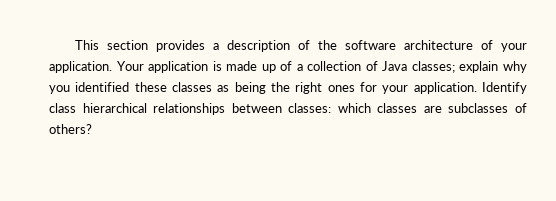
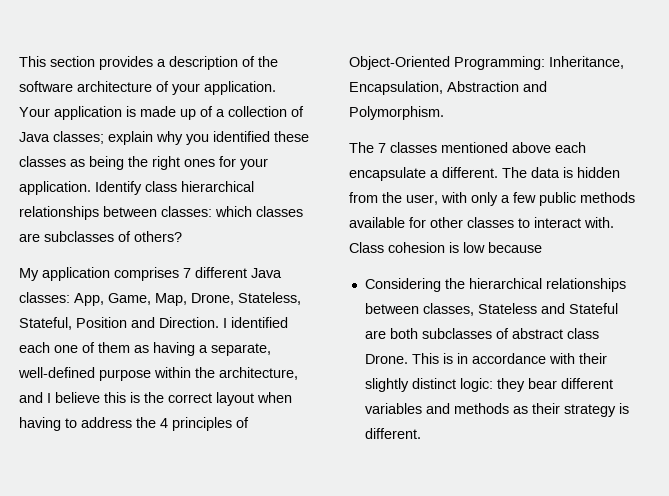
(92, 129) none -> [19,267,282,281] [19,292,301,306] [19,317,288,330] [19,342,271,356] [18,367,298,381] [19,392,292,406] [19,417,249,431] [349,56,624,70] [349,81,547,95] [349,106,444,120] [349,142,586,153] [349,167,620,181] [349,192,635,206] [349,217,614,228] [349,242,542,253] [364,278,626,292] [364,303,618,316] [364,328,599,339] [364,353,607,364] [364,378,613,392] [364,403,629,417] [364,428,421,439] // My application comprises 7 different Java classes: App, Game, Map, Drone, Stateless, Stateful, Position and Direction. I identified each one of them as having a separate, well-defined purpose within the architecture, and I believe this is the correct layout when having to address the 4 principles of Object-Oriented Programming: Inheritance, Encapsulation, Abstraction and Polymorphism. // The 7 classes mentioned above each encapsulate a different. The data is hidden from the user, with only a few public methods available for other classes to interact with. Class cohesion is low because // Considering the hierarchical relationships between classes, Stateless and Stateful are both subclasses of abstract class Drone. This is in accordance with their slightly distinct logic: they bear different variables and methods as their strategy is different.

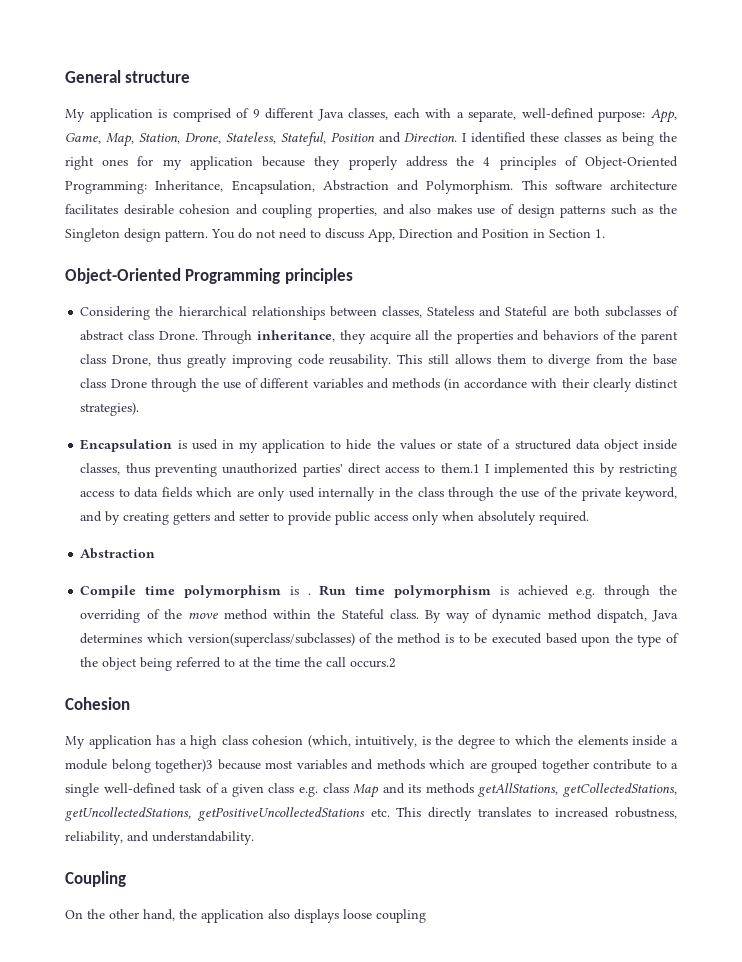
[19,56,278,70] [19,81,276,95] [19,106,304,120] [19,131,209,145] This section provides a description of the software architecture of your application. Your application is made up of a collection of Java classes; explain why you -> [65,70,191,83] [65,108,678,123] [65,132,467,147] General structure // My application is comprised of 9 different Java classes, each with a separate, well-defined purpose: App, Game, Map, Station, Drone, Stateless, Stateful, Position and Direction. I
[240,158,268,170] [19,181,254,195] [19,206,303,220] [19,231,182,242] [19,267,282,281] [19,292,301,306] [19,317,288,330] [19,342,271,356] [18,367,298,381] [19,392,292,406] [19,417,77,431] your application. Identify class hierarchical relationships between classes: which classes are subclasses of others? // My application comprises 7 different Java classes: App, Game, Map, Drone, Stateless, Stateful, Position and Direction. I identified each one of them as having a separate, well-defined purpose within the architecture, and I believe this is the correct layout when having to -> [162,156,398,170] my application because they properly
[349,142,586,153] [349,167,620,181] [349,192,635,206] [349,217,614,228] [349,242,542,253] // The 7 classes mentioned above each encapsulate a different. The data is hidden from the user, with only a few public methods available for other classes to interact with. Class cohesion is low because -> [521,180,677,191] [65,204,678,218] [65,228,605,242] [65,268,353,284] This software architecture facilitates desirable cohesion and coupling properties, and also makes use of design patterns such as the Singleton design pattern. You do not need to discuss App, Direction and Position in Section 1. // Object-Oriented Programming principles
[411,353,607,364] [364,378,613,392] [364,403,629,417] [364,428,421,439] This is in accordance with their slightly distinct logic: they bear different variables and methods as their strategy is different. -> [202,330,679,344] [80,354,677,368] [80,378,678,392] [80,402,140,416] [80,439,677,453] [80,463,677,477] [80,487,677,501] [80,511,590,525] [80,548,156,559] [80,585,677,599] [80,609,678,623] [80,633,679,647] [80,657,397,671] [65,697,130,710] [65,735,678,749] [65,759,678,773] [65,783,677,798] [65,807,677,821] [65,831,254,845] [65,871,126,887] [65,909,426,923] Through inheritance, they acquire all the properties and behaviors of the parent class Drone, thus greatly improving code reusability. This still allows them to diverge from the base class Drone through the use of different variables and methods (in accordance with their clearly distinct strategies). // Encapsulation is used in my application to hide the values or state of a structured data object inside classes, thus preventing unauthorized parties' direct access to them.1 I implemented this by restricting access to data fields which are only used internally in the class through the use of the private keyword, and by creating getters and setter to provide public access only when absolutely required. // Abstraction // Compile time polymorphism is . Run time polymorphism is achieved e.g. through the overriding of the move method within the Stateful class. By way of dynamic method dispatch, Java determines which version(superclass/subclasses) of the method is to be executed based upon the type of the object being referred to at the time the call occurs.2 // Cohesion // My application has a high class cohesion (which, intuitively, is the degree to which the elements inside a module belong together)3 because most variables and methods which are grouped together contribute to a single well-defined task of a given class e.g. class Map and its methods getAllStations, getCollectedStations, getUncollectedStations, getPositiveUncollectedStations etc. This directly translates to increased robustness, reliability, and understandability. // Coupling // On the other hand, the application also displays loose coupling

